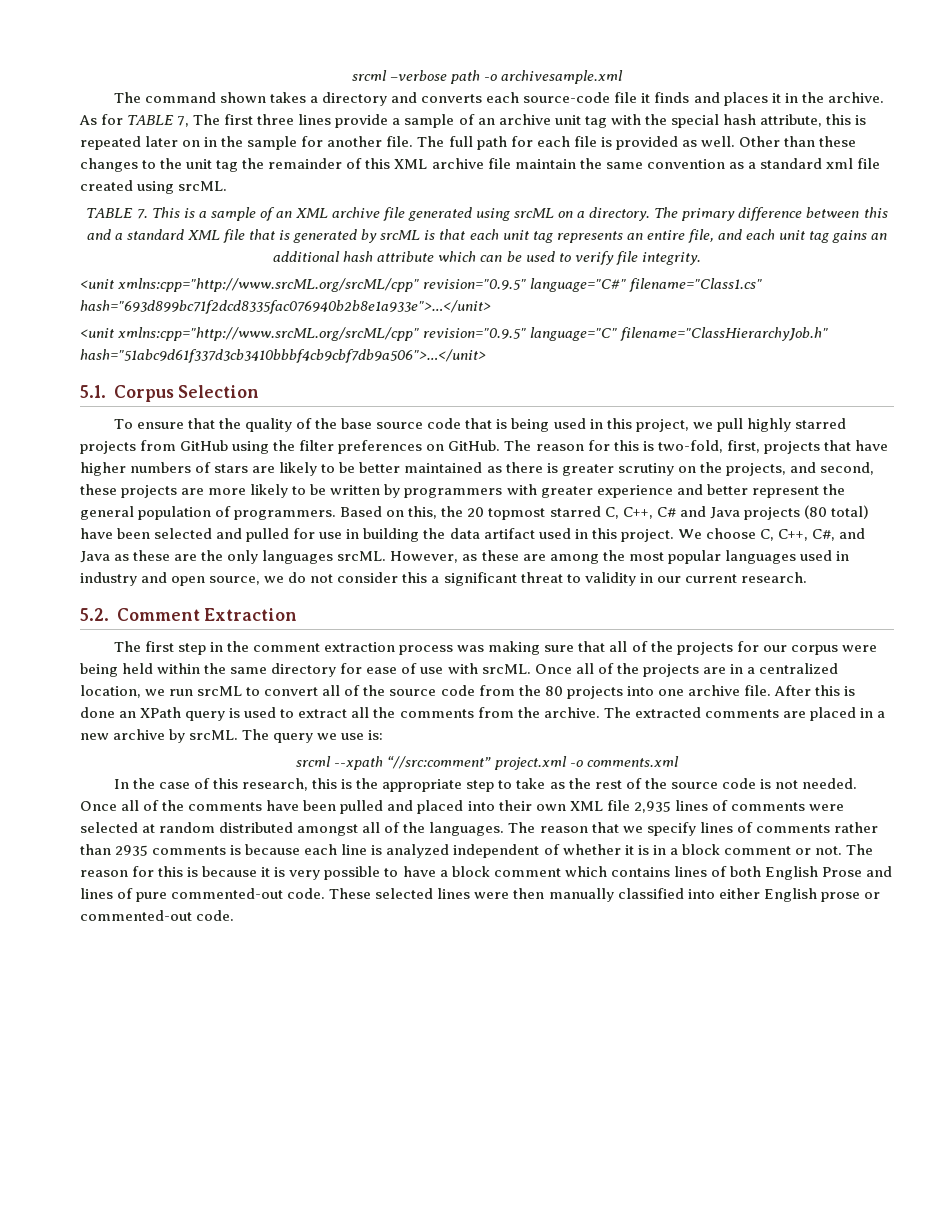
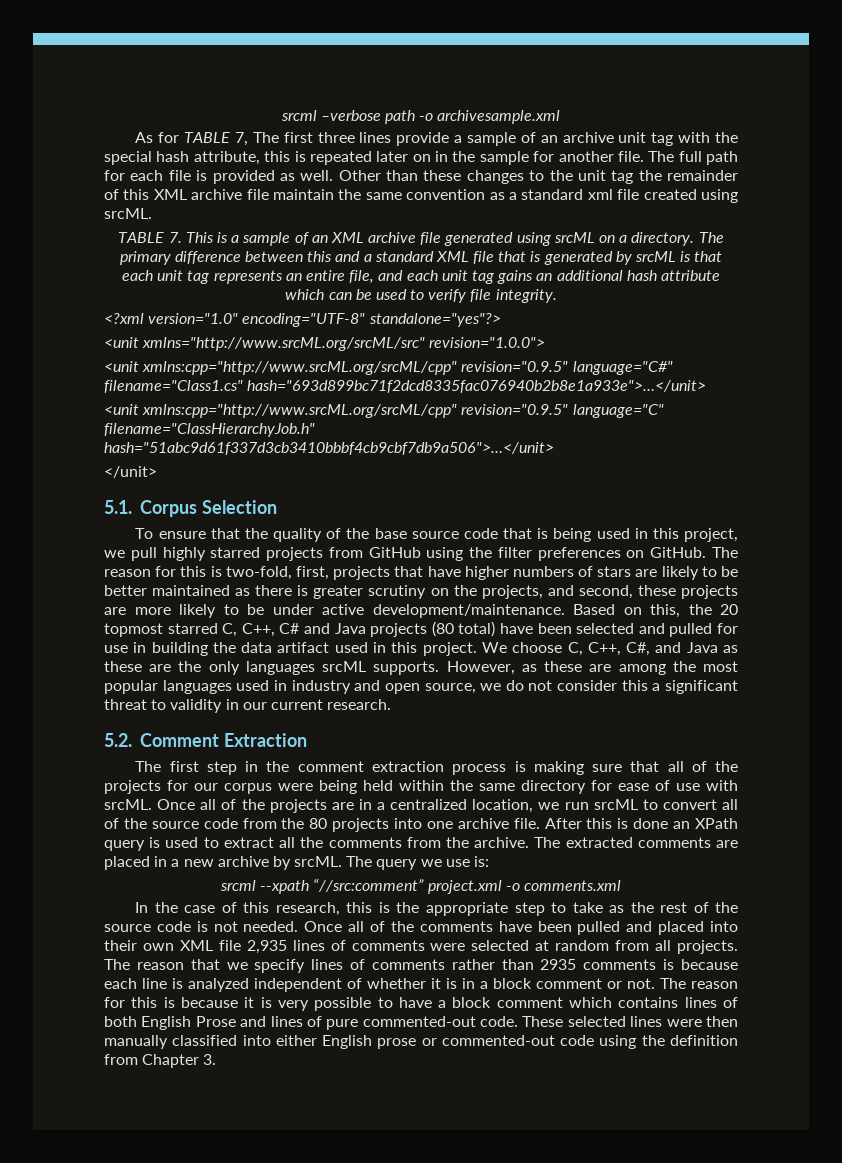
[113,92,884,106] The command shown takes a directory and converts each source-code file it finds and places it in the archive. -> (561, 117) none
(701, 258) none -> [104,313,501,327] [104,337,546,351] // <?xml version="1.0" encoding="UTF-8" standalone="yes"?> // <unit xmlns="http://www.srcML.org/srcML/src" revision="1.0.0">
(486, 356) none -> [104,466,157,478] // </unit>
[330,484,845,498] [80,506,337,520] written by programmers with greater experience and better represent the general population of programmers. -> [272,604,565,618] under active development/maintenance.
[337,551,387,561] srcML. -> [322,661,440,675] srcML supports.
[457,645,485,652] was -> [514,761,526,772] is
[219,822,505,836] distributed amongst all of the languages. -> [615,940,738,954] from all projects.
[196,910,235,921] code. -> [560,1035,738,1049] [104,1054,217,1068] code using the definition from Chapter 3.

